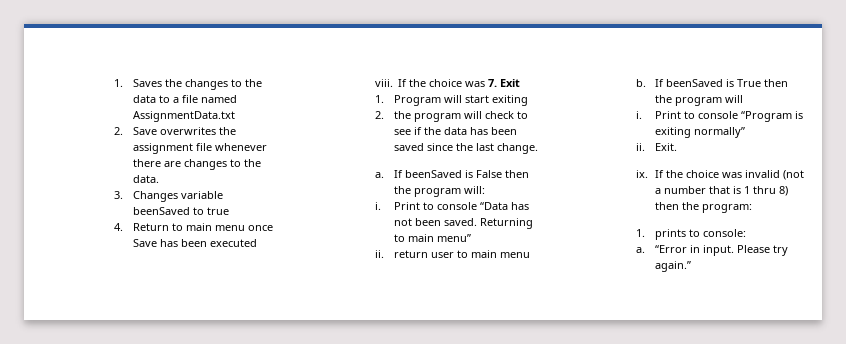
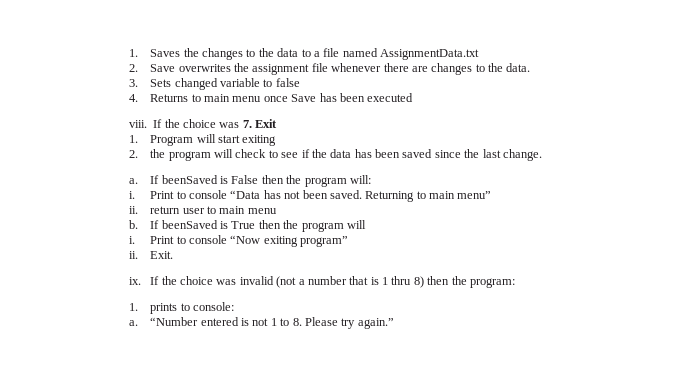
[133,191,224,202] [133,207,230,215] Changes variable beenSaved to true -> [150,78,300,90] Sets changed variable to false
[133,223,170,231] Return -> [150,94,189,102] Returns
[741,111,804,122] [655,127,746,138] “Program is exiting normally” -> [230,235,349,247] “Now exiting program”
[655,245,735,256] “Error in input. -> [150,317,302,326] “Number entered is not 1 to 8.

